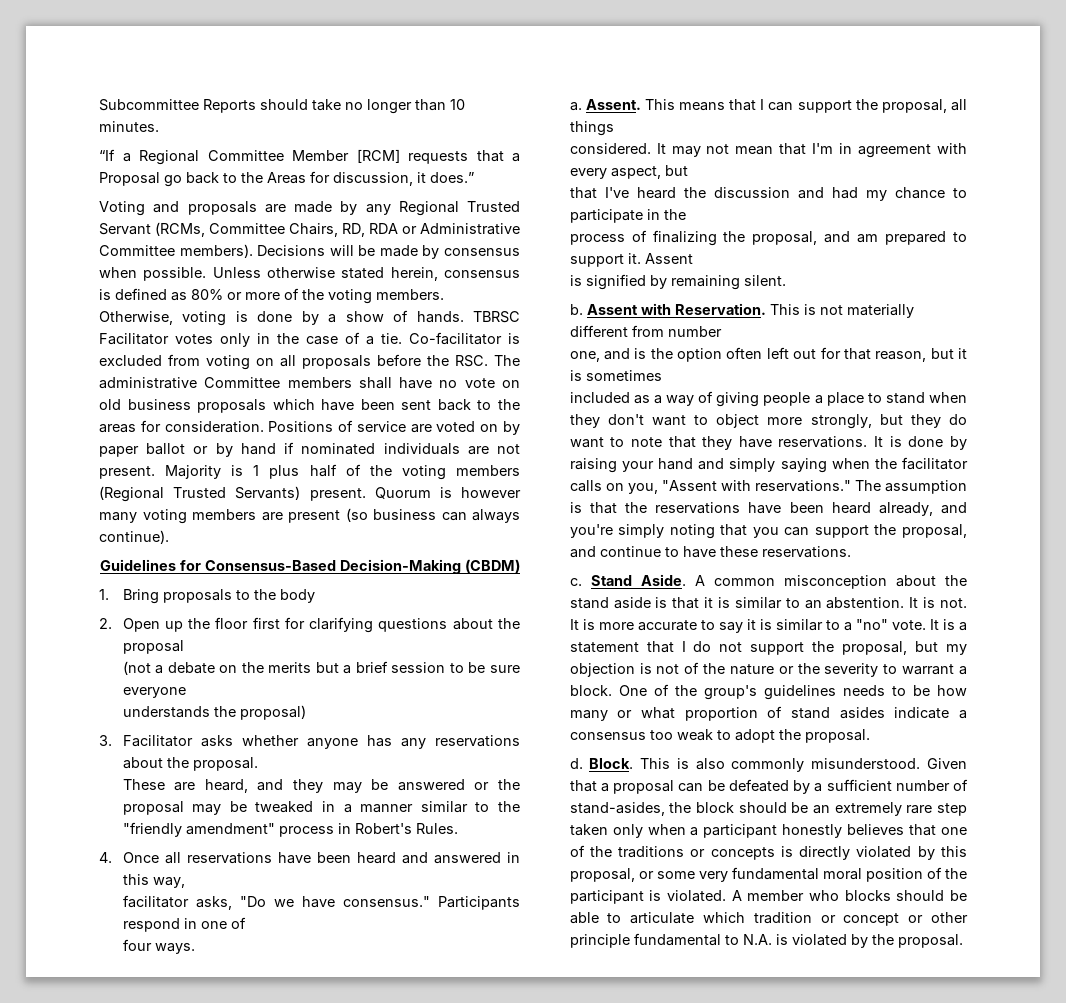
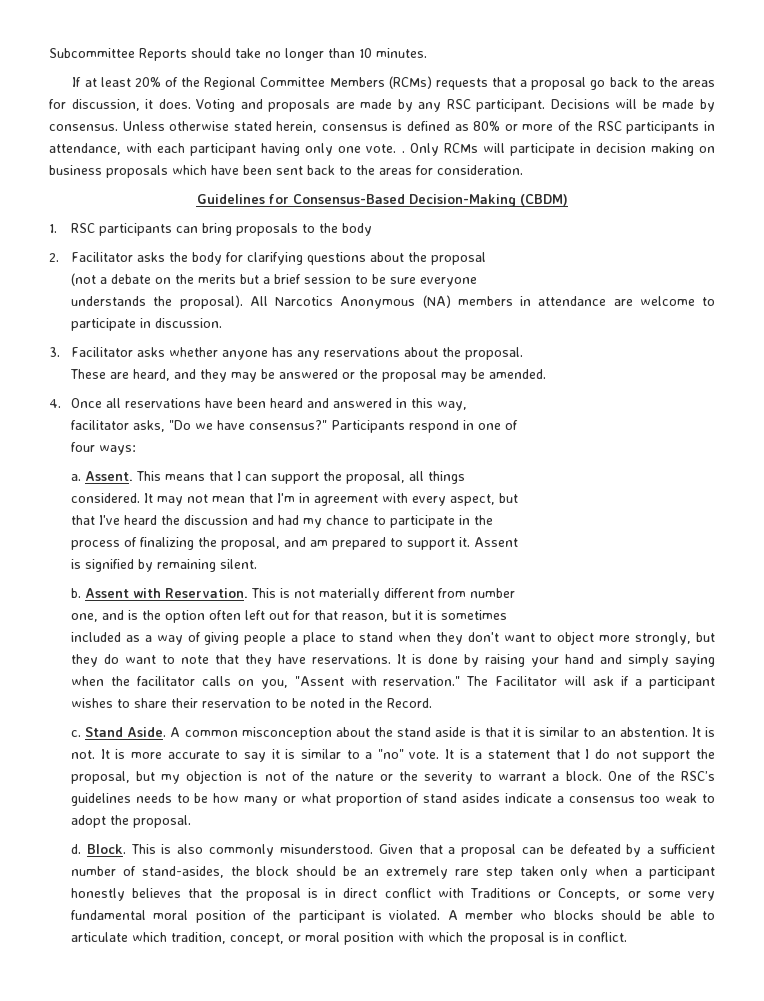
[99,149,400,165] “If a Regional Committee Member [RCM] -> [72,76,432,90] If at least 20% of the Regional Committee Members (RCMs)
[99,172,160,186] Proposal -> [531,77,587,90] proposal
[267,172,306,184] Areas -> [682,80,715,87] areas
[430,172,474,183] does.” // -> [158,99,191,109] does.
[398,201,520,216] [99,222,520,237] [99,244,253,258] Regional Trusted Servant (RCMs, Committee Chairs, RD, RDA or Administrative Committee members). -> [446,99,546,112] RSC participant.
[443,248,520,256] [99,267,207,281] consensus when possible. -> [49,124,118,131] consensus.
[328,289,444,304] [99,310,521,326] [99,332,520,347] [99,354,520,370] [99,377,520,389] [99,399,121,410] voting members. Otherwise, voting is done by a show of hands. TBRSC Facilitator votes only in the case of a tie. Co-facilitator is excluded from voting on all proposals before the RSC. The administrative Committee members shall have no vote on old -> [597,121,715,134] [49,143,715,156] RSC participants in attendance, with each participant having only one vote. . Only RCMs will participate in decision making on
[268,420,520,435] [99,442,520,457] [99,464,520,480] [99,486,521,502] [99,508,520,524] [99,530,169,544] Positions of service are voted on by paper ballot or by hand if nominated individuals are not present. Majority is 1 plus half of the voting members (Regional Trusted Servants) present. Quorum is however many voting members are present (so business can always continue). -> (523, 170) none
[122,589,159,604] Bring -> [70,223,232,236] RSC participants can bring
[122,617,280,632] Open up the floor first -> [70,252,222,265] Facilitator asks the body
[239,705,306,720] proposal) -> [179,295,715,309] [70,318,222,331] proposal). All Narcotics Anonymous (NA) members in attendance are welcome to participate in discussion.
[255,801,520,813] [122,822,458,837] tweaked in a manner similar to the "friendly amendment" process in Robert's Rules. -> [488,369,546,379] amended.
[342,896,430,907] consensus." -> [248,420,327,430] consensus?"
[154,943,195,954] ways. -> [98,445,136,455] ways:
[754,480,967,494] [569,502,967,516] [569,524,967,539] [569,546,851,558] reservations." The assumption is that the reservations have been heard already, and you're simply noting that you can support the proposal, and continue to have these reservations. -> [383,676,716,689] [70,698,432,708] reservation." The Facilitator will ask if a participant wishes to share their reservation to be noted in the Record.
[703,685,757,700] group's -> [681,771,715,781] RSC’s
[940,827,967,835] [569,845,967,860] [569,868,635,882] one of the traditions or concepts is directly violated by this proposal, -> [219,888,621,901] the proposal is in direct conflict with Traditions or Concepts,
[753,912,968,926] [569,933,963,948] tradition or concept or other principle fundamental to N.A. is violated by the proposal. -> [170,932,627,945] tradition, concept, or moral position with which the proposal is in conflict.

